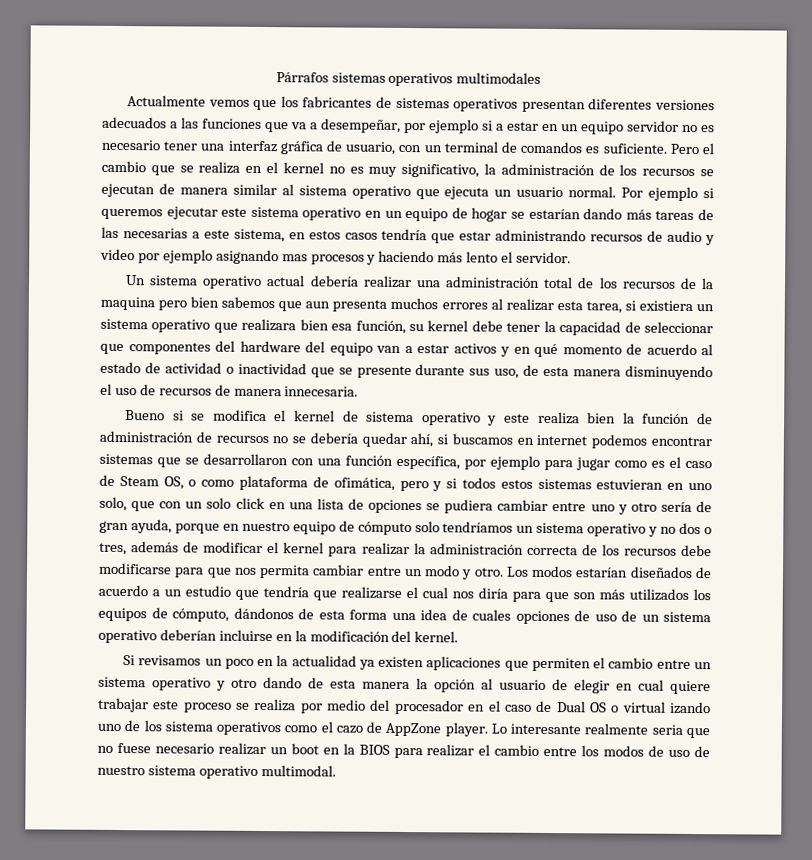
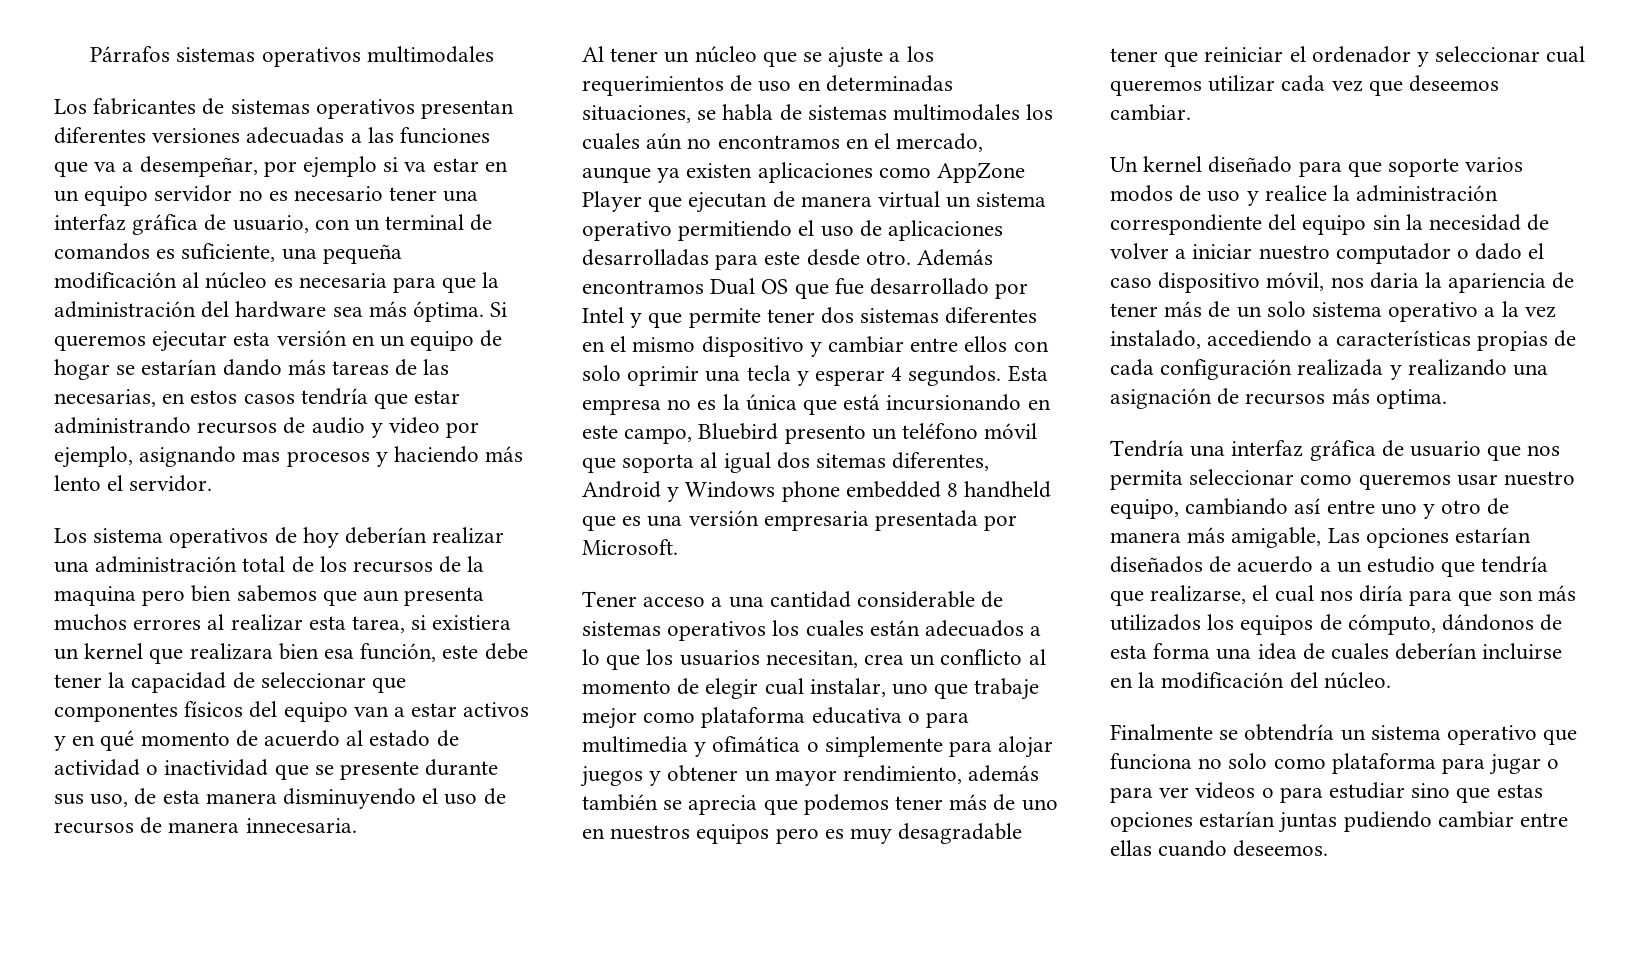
[126,95,299,111] Actualmente vemos que los -> [54,99,87,114] Los
[102,116,167,129] adecuados -> [246,127,345,144] adecuadas
[496,123,504,131] a -> [404,162,427,172] va
[602,143,715,155] [101,160,714,178] [101,183,715,202] [101,206,362,221] suficiente. Pero el cambio que se realiza en el kernel no es muy significativo, la administración de los recursos se ejecutan de manera similar al sistema operativo que ejecuta un usuario normal. Por ejemplo si queremos ejecutar este sistema operativo -> [181,243,402,264] [54,272,500,293] [54,301,508,322] [54,330,347,352] suficiente, una pequeña modificación al núcleo es necesaria para que la administración del hardware sea más óptima. Si queremos ejecutar esta versión
[122,228,285,243] necesarias a este sistema, -> [54,389,156,407] necesarias,
[162,249,213,264] ejemplo -> [54,446,133,468] ejemplo,
[125,275,359,289] Un sistema operativo actual debería -> [54,527,428,548] Los sistema operativos de hoy deberían
[100,318,211,333] sistema operativo -> [84,643,144,659] kernel
[409,320,469,332] su kernel -> [442,645,479,659] este
[215,340,301,353] del hardware -> [184,701,244,717] físicos
[124,409,713,426] [99,430,712,449] [99,453,712,471] [99,474,712,492] [99,496,712,515] [99,519,712,537] [99,541,712,557] [98,562,574,580] Bueno si se modifica el kernel de sistema operativo y este realiza bien la función de administración de recursos no se debería quedar ahí, si buscamos en internet podemos encontrar sistemas que se desarrollaron con una función específica, por ejemplo para jugar como es el caso de Steam OS, o como plataforma de ofimática, pero y si todos estos sistemas estuvieran en uno solo, que con un solo click en una lista de opciones se pudiera cambiar entre uno y otro sería de gran ayuda, porque en nuestro equipo de cómputo solo tendríamos un sistema operativo y no dos o tres, además de modificar el kernel para realizar la administración correcta de los recursos debe modificarse para que nos permita cambiar entre un modo y otro. Los modos -> [582,46,934,68] [582,75,953,96] [582,104,1054,123] [582,133,984,152] [582,162,1026,183] [582,191,1047,213] [582,220,1004,241] [582,249,994,270] [582,278,1029,299] [582,307,1038,328] [582,336,1049,357] [582,365,1048,386] [582,394,1051,415] [582,423,1038,444] [582,452,990,473] [582,481,1052,502] [582,510,1018,531] [582,539,678,555] [582,591,1004,608] [582,620,1042,641] [582,649,1046,670] [582,678,1040,700] [582,707,970,729] [582,736,1054,758] [580,765,1040,787] [582,794,1058,815] [582,823,1023,844] [1110,46,1586,67] [1110,75,1500,96] [1110,104,1191,121] [1110,156,1524,177] [1110,185,1499,206] [1110,214,1550,235] [1110,243,1545,264] [1110,272,1575,293] [1110,301,1556,322] [1110,330,1577,351] [1110,359,1549,380] [1110,388,1447,409] [1110,440,1561,461] [1110,469,1576,490] [1110,498,1510,519] [1110,527,1449,548] Al tener un núcleo que se ajuste a los requerimientos de uso en determinadas situaciones, se habla de sistemas multimodales los cuales aún no encontramos en el mercado, aunque ya existen aplicaciones como AppZone Player que ejecutan de manera virtual un sistema operativo permitiendo el uso de aplicaciones desarrolladas para este desde otro. Además encontramos Dual OS que fue desarrollado por Intel y que permite tener dos sistemas diferentes en el mismo dispositivo y cambiar entre ellos con solo oprimir una tecla y esperar 4 segundos. Esta empresa no es la única que está incursionando en este campo, Bluebird presento un teléfono móvil que soporta al igual dos sitemas diferentes, Android y Windows phone embedded 8 handheld que es una versión empresaria presentada por Microsoft. // Tener acceso a una cantidad considerable de sistemas operativos los cuales están adecuados a lo que los usuarios necesitan, crea un conflicto al momento de elegir cual instalar, uno que trabaje mejor como plataforma educativa o para multimedia y ofimática o simplemente para alojar juegos y obtener un mayor rendimiento, además también se aprecia que podemos tener más de uno en nuestros equipos pero es muy desagradable tener que reiniciar el ordenador y seleccionar cual queremos utilizar cada vez que deseemos cambiar. // Un kernel diseñado para que soporte varios modos de uso y realice la administración correspondiente del equipo sin la necesidad de volver a iniciar nuestro computador o dado el caso dispositivo móvil, nos daria la apariencia de tener más de un solo sistema operativo a la vez instalado, accediendo a características propias de cada configuración realizada y realizando una asignación de recursos más optima. // Tendría una interfaz gráfica de usuario que nos permita seleccionar como queremos usar nuestro equipo, cambiando así entre uno y otro de manera más amigable, Las opciones
[341,586,402,599] realizarse -> [1150,585,1247,604] realizarse,
[515,610,711,625] [98,629,157,644] opciones de uso de un sistema operativo -> (1390, 651) none
[414,631,459,643] [122,655,712,672] [98,676,711,695] [98,697,712,715] [97,720,710,739] [97,742,711,759] [97,764,336,779] kernel. // Si revisamos un poco en la actualidad ya existen aplicaciones que permiten el cambio entre un sistema operativo y otro dando de esta manera la opción al usuario de elegir en cual quiere trabajar este proceso se realiza por medio del procesador en el caso de Dual OS o virtual izando uno de los sistema operativos como el cazo de AppZone player. Lo interesante realmente seria que no fuese necesario realizar un boot en la BIOS para realizar el cambio entre los modos de uso de nuestro sistema operativo multimodal. -> [1323,672,1391,689] [1110,724,1578,745] [1110,753,1560,775] [1110,782,1543,803] [1110,811,1569,833] [1110,840,1329,857] núcleo. // Finalmente se obtendría un sistema operativo que funciona no solo como plataforma para jugar o para ver videos o para estudiar sino que estas opciones estarían juntas pudiendo cambiar entre ellas cuando deseemos.

